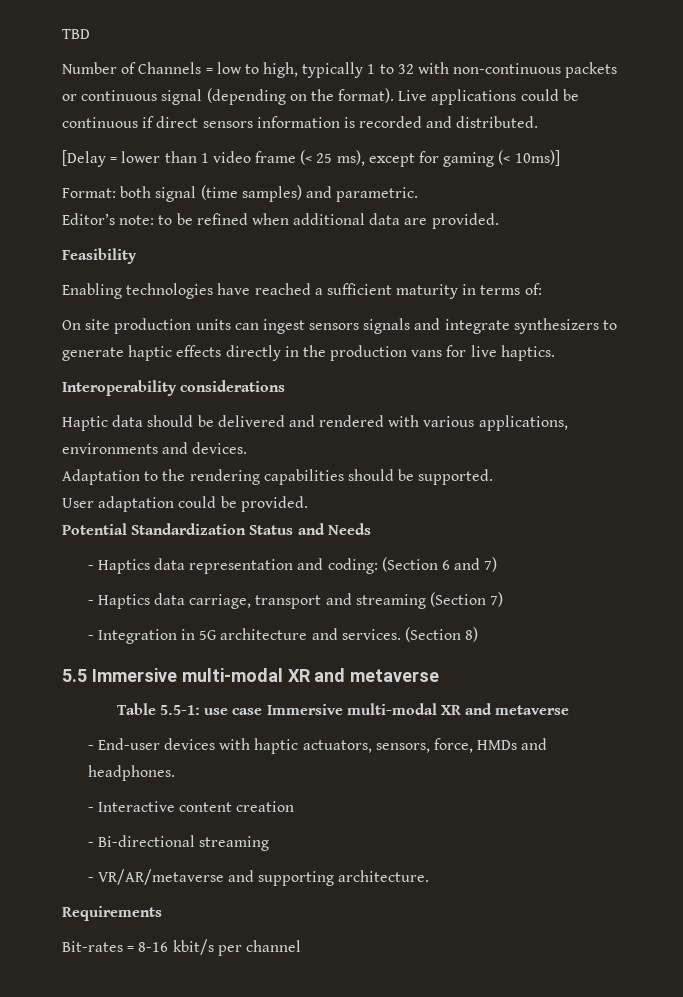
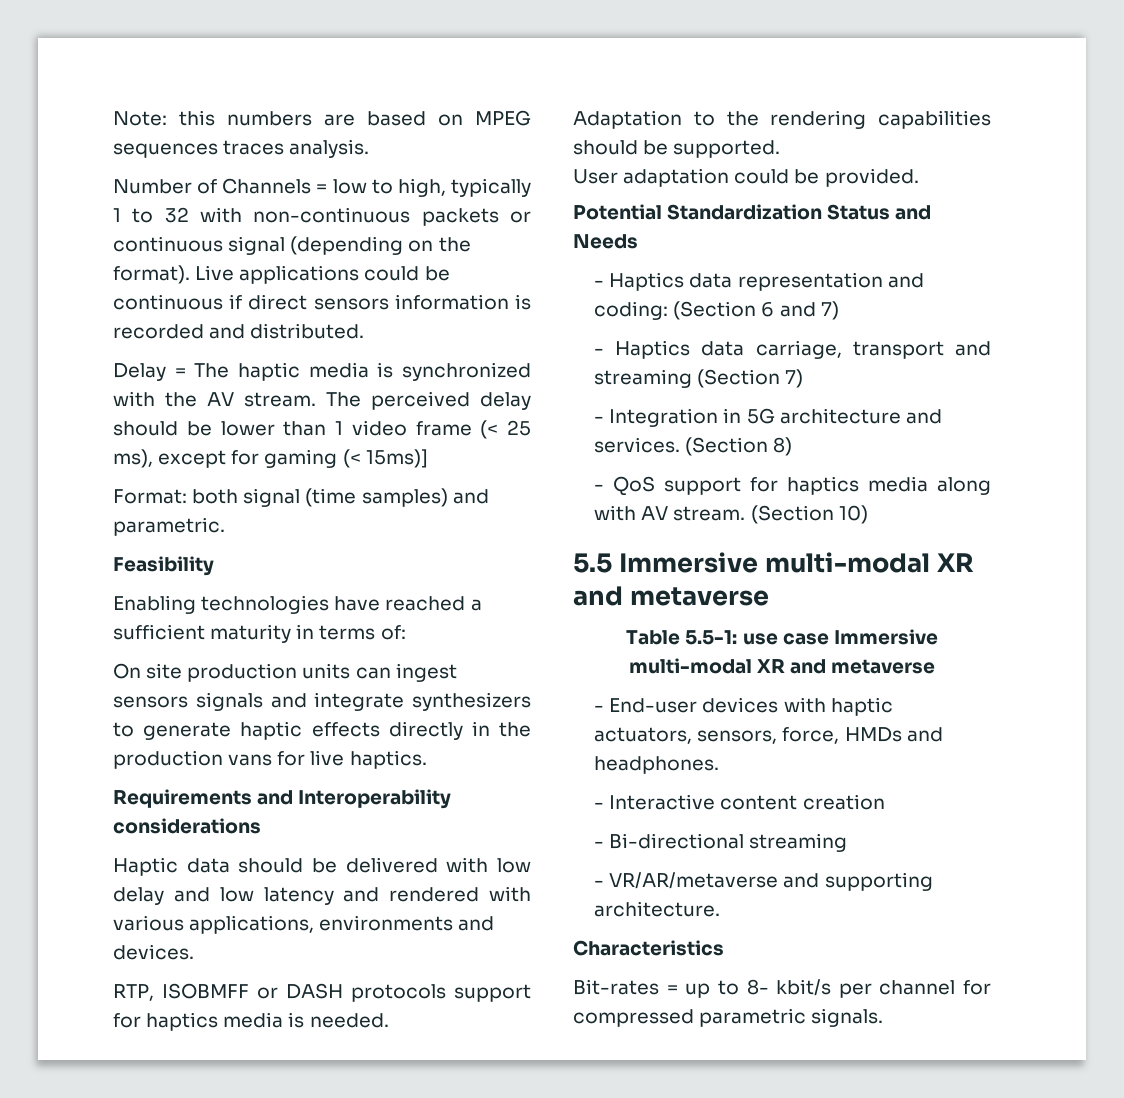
[62,29,90,39] TBD -> [113,110,531,126] [113,139,370,158] Note: this numbers are based on MPEG sequences traces analysis.
[62,150,118,167] [Delay = -> [113,362,531,381] [113,391,531,410] [113,421,212,436] Delay = The haptic media is synchronized with the AV stream. The perceived delay should be
[514,150,560,166] 10ms)] -> [365,449,428,468] 15ms)]
[62,213,499,229] // Editor’s note: to be refined when additional data are provided. -> (225, 526) none
(555, 353) none -> [113,789,294,808] Requirements and
(285, 421) none -> [446,857,531,873] [113,887,334,905] with low delay and low latency
(248, 448) none -> [113,983,531,1002] [113,1012,389,1031] // RTP, ISOBMFF or DASH protocols support for haptics media is needed.
(479, 634) none -> [594,476,991,496] [594,505,868,524] // - QoS support for haptics media along with AV stream. (Section 10)
[62,906,162,921] Requirements -> [573,940,724,956] Characteristics
[138,939,301,956] 8-16 kbit/s per channel -> [685,979,991,998] [573,1008,884,1027] up to 8- kbit/s per channel for compressed parametric signals.

